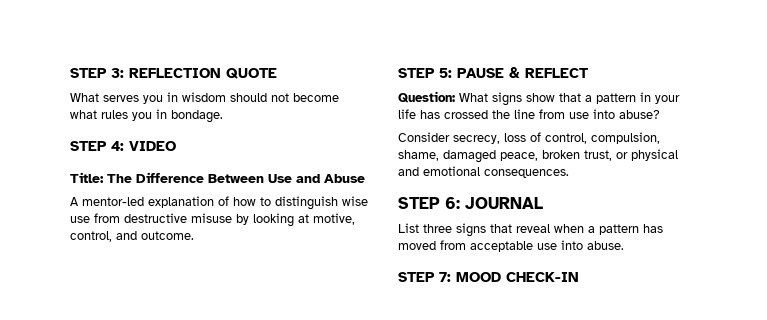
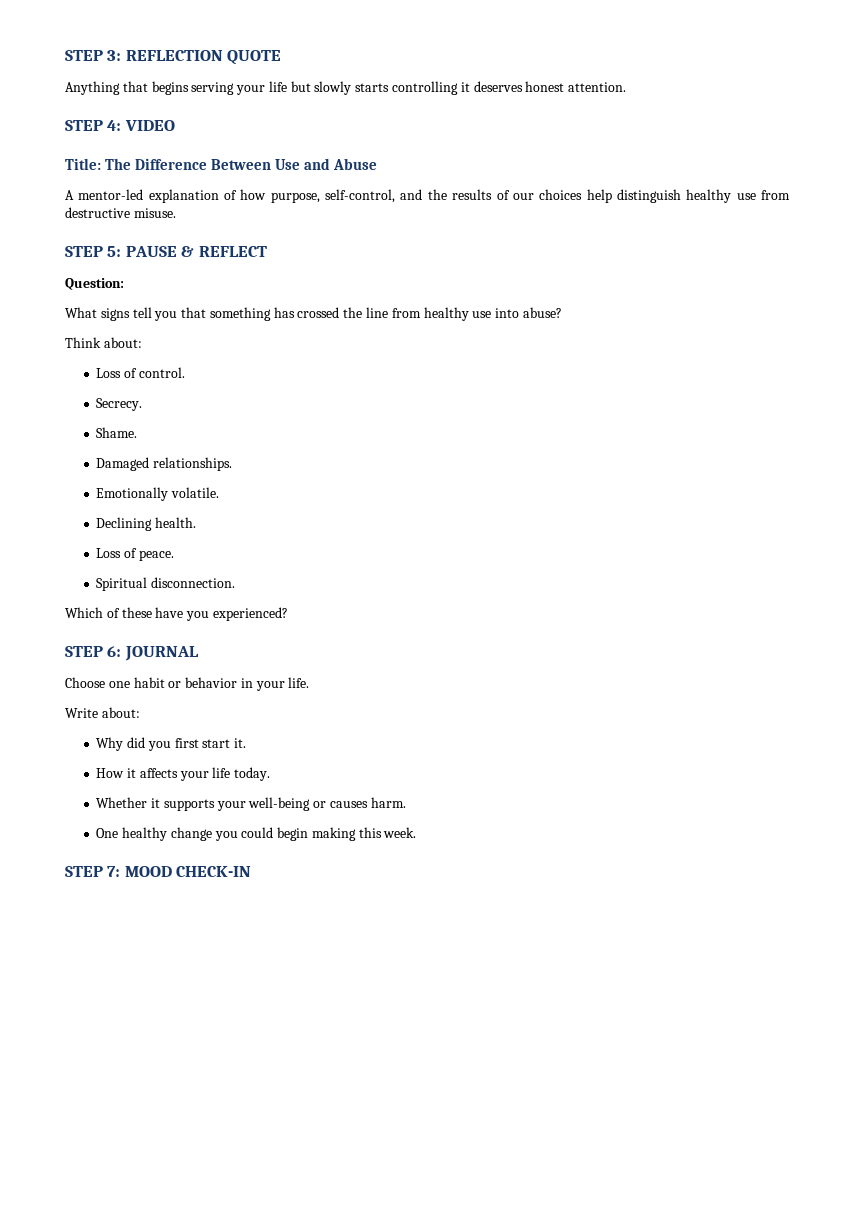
[70,92,339,104] [70,109,223,123] What serves you in wisdom should not become what rules you in bondage. -> [65,81,627,95] Anything that begins serving your life but slowly starts controlling it deserves honest attention.
[260,196,368,210] [70,213,355,227] [70,231,194,242] to distinguish wise use from destructive misuse by looking at motive, control, and outcome. -> [270,189,791,203] [65,207,176,218] purpose, self-control, and the results of our choices help distinguish healthy use from destructive misuse.
(455, 97) none -> (124, 284) //
[526,92,680,104] [398,109,416,119] show that a pattern in your life -> [132,307,271,321] tell you that something
(565, 114) none -> [423,307,469,321] healthy
[398,132,660,144] [398,149,678,163] [398,166,569,178] [398,197,543,209] [398,223,663,237] [398,240,624,252] Consider secrecy, loss of control, compulsion, shame, damaged peace, broken trust, or physical and emotional consequences. // STEP 6: JOURNAL // List three signs that reveal when a pattern has moved from acceptable use into abuse. -> [65,337,142,348] [96,367,185,378] [96,398,143,411] [96,427,138,438] [96,457,233,471] [96,487,220,501] [96,517,197,531] [96,548,174,561] [96,577,236,591] [65,607,288,621] [65,646,199,661] [65,677,310,691] [65,707,140,718] [96,737,247,751] [96,767,271,781] [96,797,406,811] [96,827,417,841] Think about: // Loss of control. // Secrecy. // Shame. // Damaged relationships. // Emotionally volatile. // Declining health. // Loss of peace. // Spiritual disconnection. // Which of these have you experienced? // STEP 6: JOURNAL // Choose one habit or behavior in your life. // Write about: // Why did you first start it. // How it affects your life today. // Whether it supports your well-being or causes harm. // One healthy change you could begin making this week.

